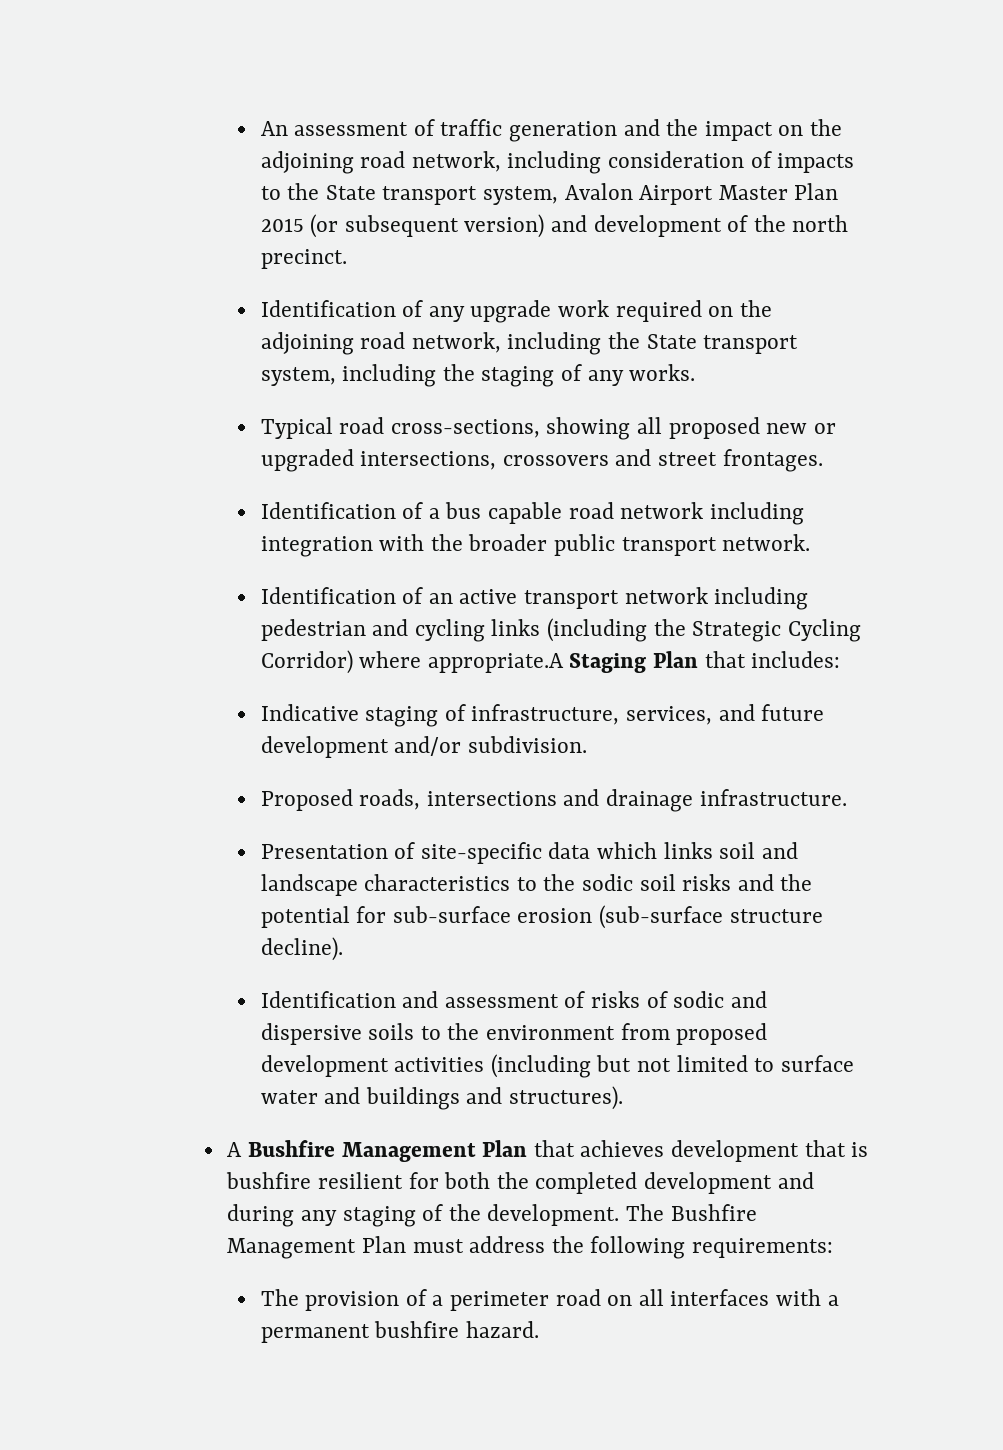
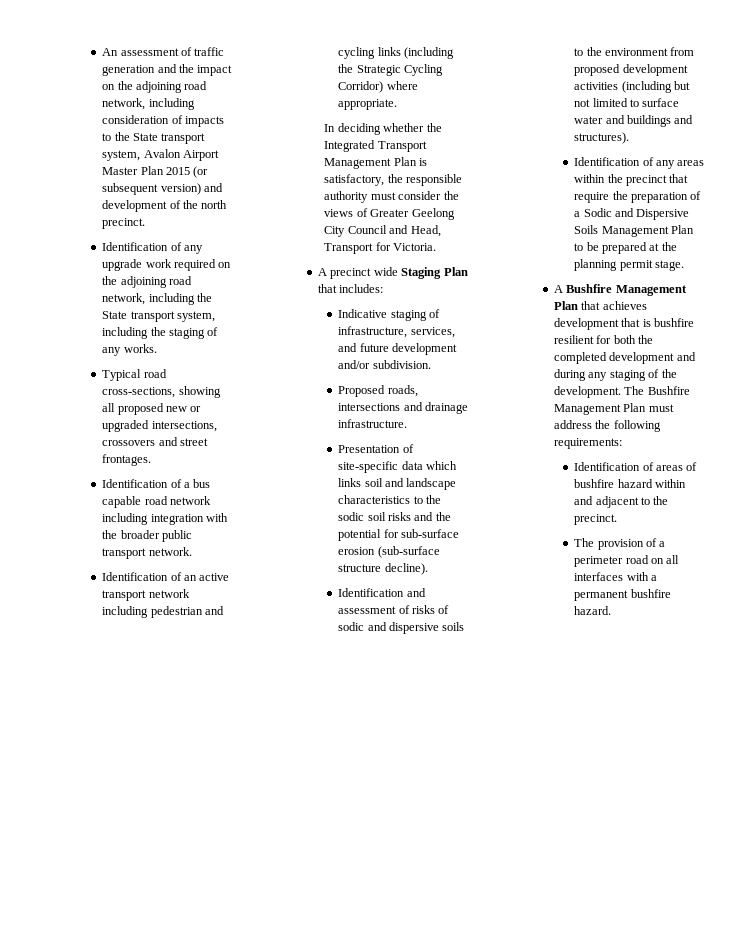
[427,653,564,673] appropriate.A -> [338,99,398,110] [324,123,442,135] [324,140,427,152] [324,157,428,169] [324,174,463,186] [324,191,459,203] [324,208,455,220] [324,225,441,237] [324,242,437,254] [318,267,398,279] appropriate. // In deciding whether the Integrated Transport Management Plan is satisfactory, the responsible authority must consider the views of Greater Geelong City Council and Head, Transport for Victoria. // A precinct wide
(623, 1098) none -> [574,157,705,169] [574,174,689,186] [574,191,702,203] [574,208,690,220] [574,225,694,237] [574,242,677,254] [574,259,684,271] // Identification of any areas within the precinct that require the preparation of a Sodic and Dispersive Soils Management Plan to be prepared at the planning permit stage.
(834, 1248) none -> [574,462,698,471] [574,479,686,488] [574,496,669,508] [574,514,618,525] // Identification of areas of bushfire hazard within and adjacent to the precinct.

